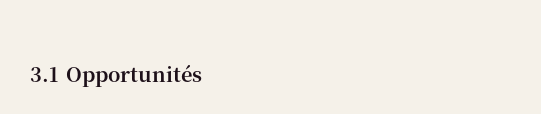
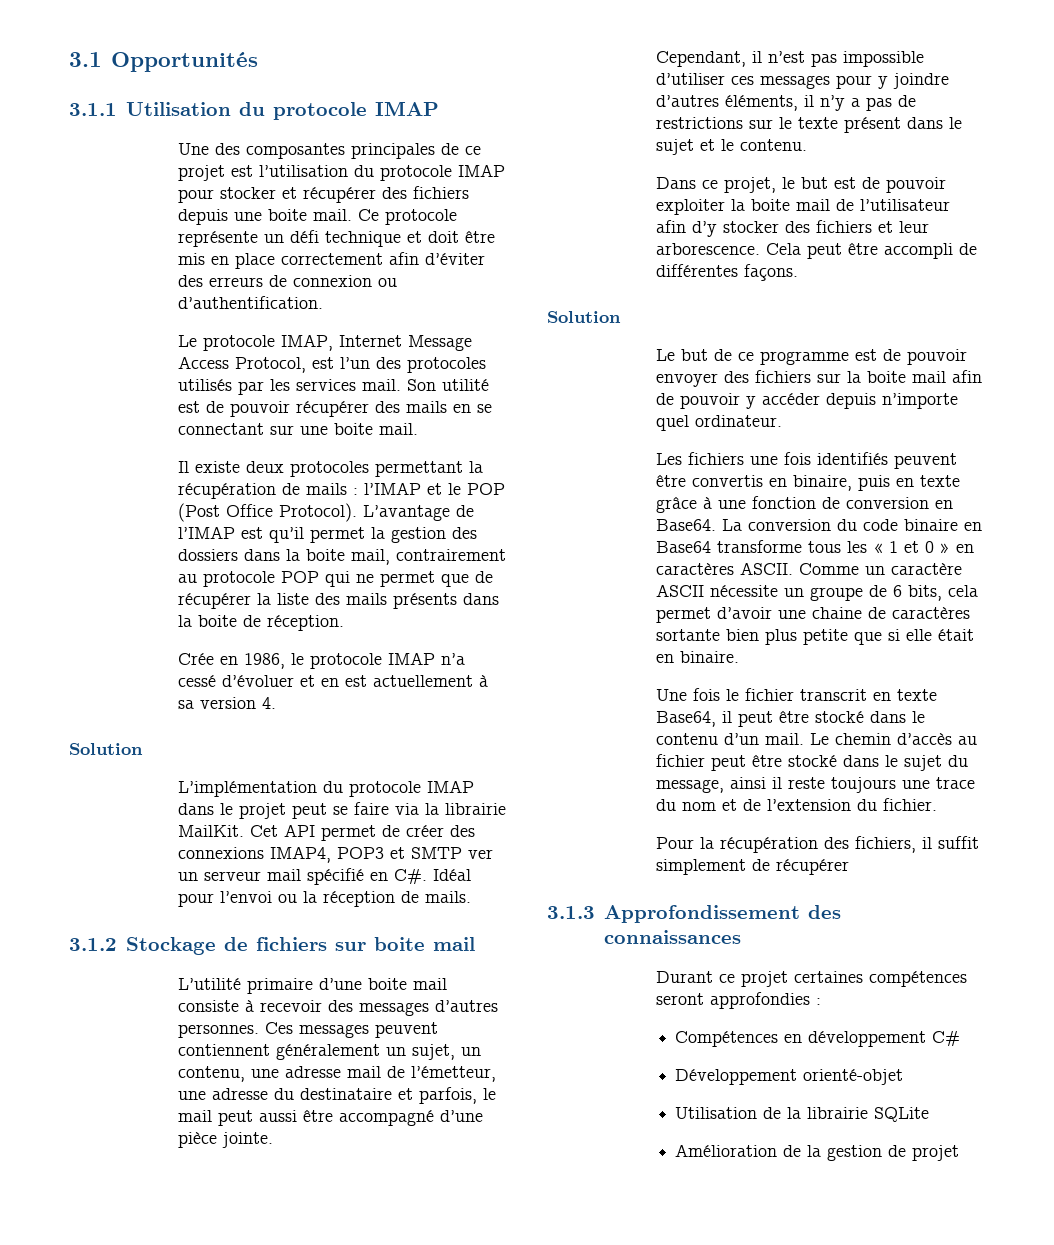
(202, 75) none -> [69,101,439,120] [178,143,482,159] [178,164,506,181] [178,186,470,203] [178,209,458,225] [178,230,496,247] [178,252,486,269] [178,275,398,287] [178,296,324,309] [178,334,473,351] [178,356,487,373] [178,379,490,395] [178,401,493,417] [178,423,419,435] [178,461,484,477] [178,482,506,499] [178,503,475,522] [178,526,478,543] [178,549,507,565] [178,571,494,587] [178,593,500,609] [178,615,345,631] [178,652,466,669] [178,675,489,687] [178,697,277,709] [69,743,143,755] [178,780,475,797] [178,802,507,819] [178,824,476,841] [178,846,494,863] [178,868,472,885] [178,891,472,907] [69,937,475,955] [178,978,448,994] [178,1000,499,1016] [178,1022,439,1038] [178,1044,482,1060] [178,1066,497,1082] [178,1087,497,1104] [178,1109,484,1126] [178,1132,274,1148] [656,51,925,67] [656,73,950,89] [656,95,917,111] [656,117,963,133] [656,139,808,155] [656,177,947,193] [656,199,951,215] [656,220,930,237] [656,242,978,259] [656,264,799,281] [547,311,621,323] [656,349,968,365] [656,370,983,387] [656,393,959,409] [656,415,783,431] [656,452,958,469] [656,474,961,491] [656,496,954,513] [656,519,983,531] [656,540,975,553] [656,562,963,575] [656,584,979,601] [656,607,971,623] [656,629,975,645] [656,651,740,663] [656,688,938,701] [656,710,926,727] [656,733,978,745] [656,754,969,771] [656,777,976,793] [656,798,938,811] [656,836,980,853] [656,859,850,875] [547,905,841,923] [603,930,741,944] [656,971,968,987] [656,992,822,1009] [675,1030,961,1047] [675,1069,904,1085] [675,1107,930,1122] [675,1144,960,1161] // 3.1.1 Utilisation du protocole IMAP // Une des composantes principales de ce projet est l’utilisation du protocole IMAP pour stocker et récupérer des fichiers depuis une boite mail. Ce protocole représente un défi technique et doit être mis en place correctement afin d’éviter des erreurs de connexion ou d’authentification. // Le protocole IMAP, Internet Message Access Protocol, est l’un des protocoles utilisés par les services mail. Son utilité est de pouvoir récupérer des mails en se connectant sur une boite mail. // Il existe deux protocoles permettant la récupération de mails : l’IMAP et le POP (Post Office Protocol). L’avantage de l’IMAP est qu’il permet la gestion des dossiers dans la boite mail, contrairement au protocole POP qui ne permet que de récupérer la liste des mails présents dans la boite de réception. // Crée en 1986, le protocole IMAP n’a cessé d’évoluer et en est actuellement à sa version 4. // Solution // L’implémentation du protocole IMAP dans le projet peut se faire via la librairie MailKit. Cet API permet de créer des connexions IMAP4, POP3 et SMTP ver un serveur mail spécifié en C#. Idéal pour l’envoi ou la réception de mails. // 3.1.2 Stockage de fichiers sur boite mail // L’utilité primaire d’une boite mail consiste à recevoir des messages d’autres personnes. Ces messages peuvent contiennent généralement un sujet, un contenu, une adresse mail de l’émetteur, une adresse du destinataire et parfois, le mail peut aussi être accompagné d’une pièce jointe. // Cependant, il n’est pas impossible d’utiliser ces messages pour y joindre d’autres éléments, il n’y a pas de restrictions sur le texte présent dans le sujet et le contenu. // Dans ce projet, le but est de pouvoir exploiter la boite mail de l’utilisateur afin d’y stocker des fichiers et leur arborescence. Cela peut être accompli de différentes façons. // Solution // Le but de ce programme est de pouvoir envoyer des fichiers sur la boite mail afin de pouvoir y accéder depuis n’importe quel ordinateur. // Les fichiers une fois identifiés peuvent être convertis en binaire, puis en texte grâce à une fonction de conversion en Base64. La conversion du code binaire en Base64 transforme tous les « 1 et 0 » en caractères ASCII. Comme un caractère ASCII nécessite un groupe de 6 bits, cela permet d’avoir une chaine de caractères sortante bien plus petite que si elle était en binaire. // Une fois le fichier transcrit en texte Base64, il peut être stocké dans le contenu d’un mail. Le chemin d’accès au fichier peut être stocké dans le sujet du message, ainsi il reste toujours une trace du nom et de l’extension du fichier. // Pour la récupération des fichiers, il suffit simplement de récupérer // 3.1.3 Approfondissement des connaissances // Durant ce projet certaines compétences seront approfondies : // Compétences en développement C# // Développement orienté-objet // Utilisation de la librairie SQLite // Amélioration de la gestion de projet

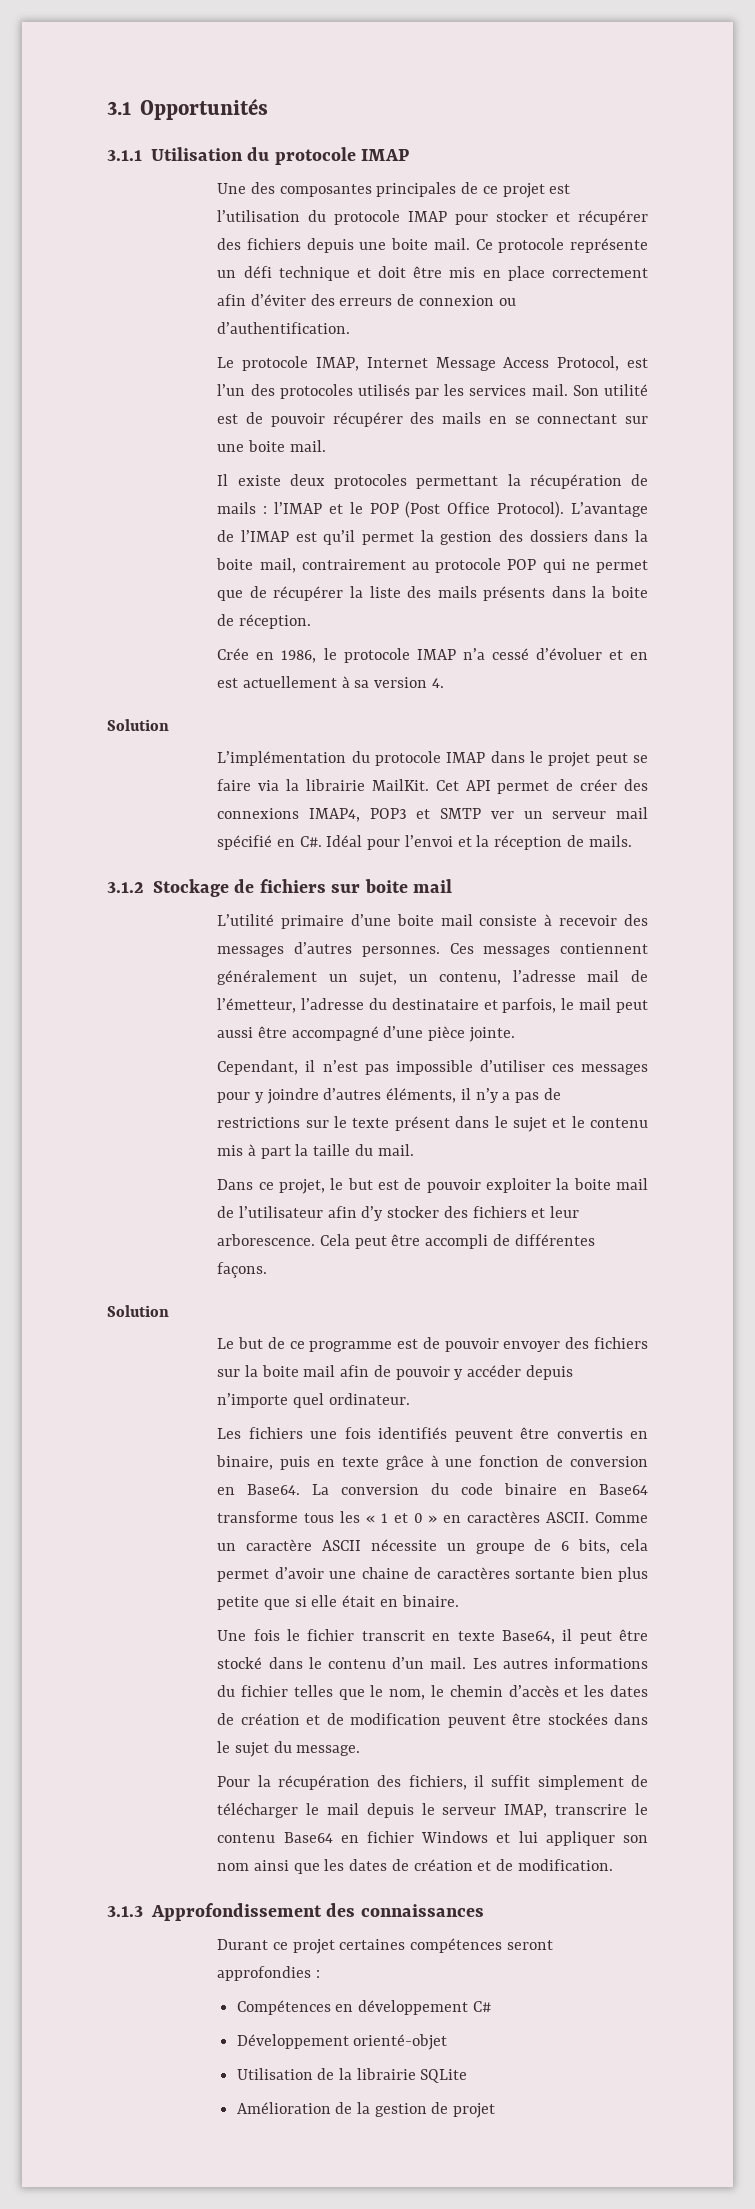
[278,894,298,903] ou -> [457,837,472,847] et
[375,1022,439,1038] peuvent -> (551, 951) none
[251,1066,342,1078] une adresse -> [512,970,576,982] l’adresse
[178,1088,269,1100] une adresse -> [301,998,365,1010] l’adresse
[740,139,808,151] contenu. -> [590,1118,649,1128] [217,1144,414,1159] contenu mis à part la taille du mail.
[810,733,978,745] [656,754,969,771] [656,777,976,793] [656,798,938,811] Le chemin d’accès au fichier peut être stocké dans le sujet du message, ainsi il reste toujours une trace du nom et de l’extension du fichier. -> [472,1657,648,1669] [217,1685,649,1700] [217,1713,648,1728] [217,1741,361,1757] Les autres informations du fichier telles que le nom, le chemin d’accès et les dates de création et de modification peuvent être stockées dans le sujet du message.
[776,859,850,875] récupérer -> [217,1803,649,1818] [217,1831,649,1846] [217,1859,613,1874] télécharger le mail depuis le serveur IMAP, transcrire le contenu Base64 en fichier Windows et lui appliquer son nom ainsi que les dates de création et de modification.

